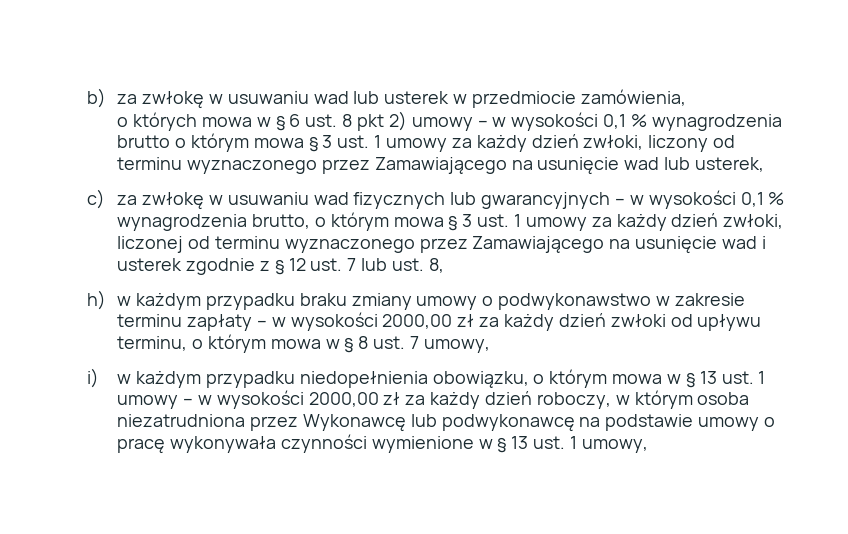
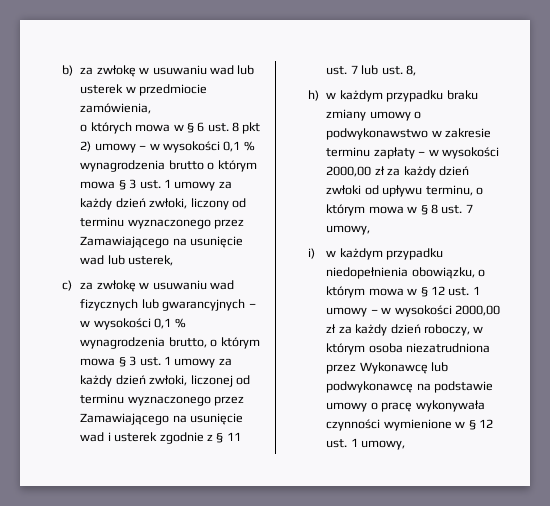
[288,258,306,271] 12 -> [226,432,241,441] 11
[699,371,717,384] 13 -> [430,286,445,295] 12
[511,436,529,449] 13 -> [478,419,493,428] 12

